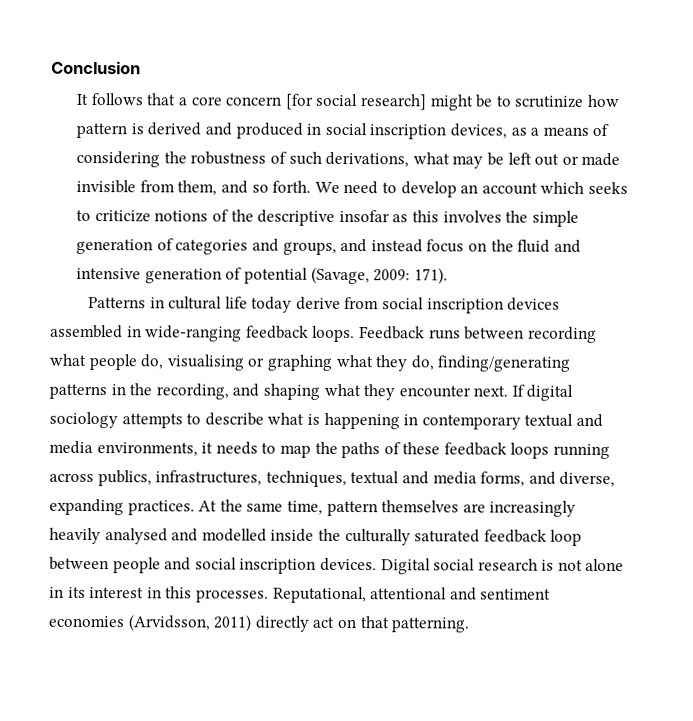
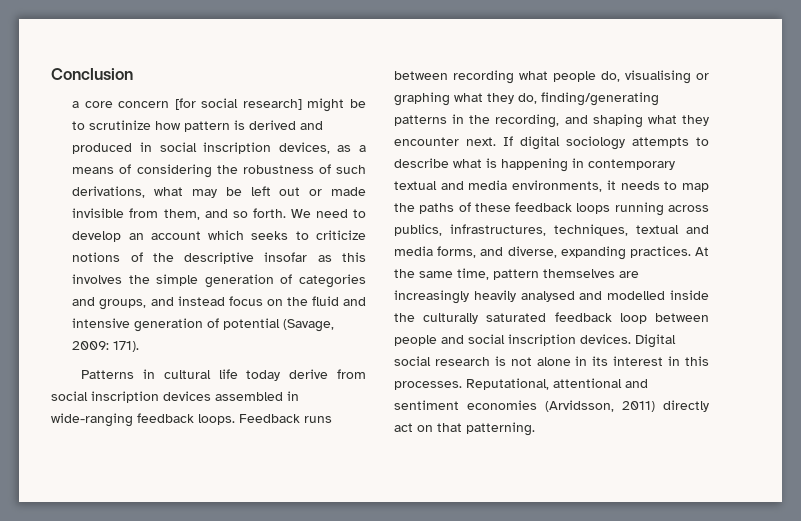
[76,93,177,106] It follows that -> (133, 74) none

